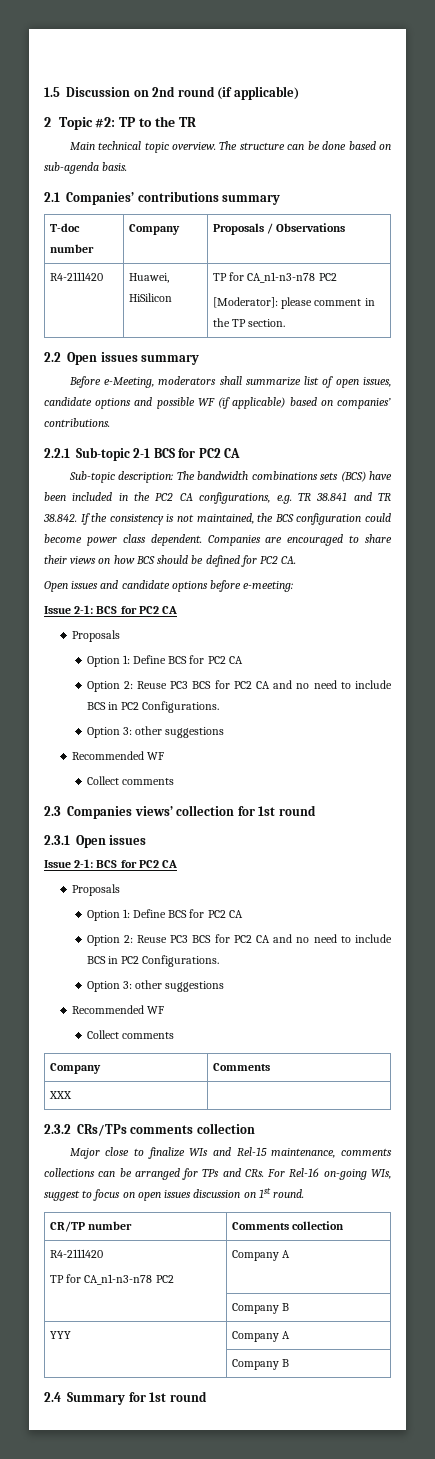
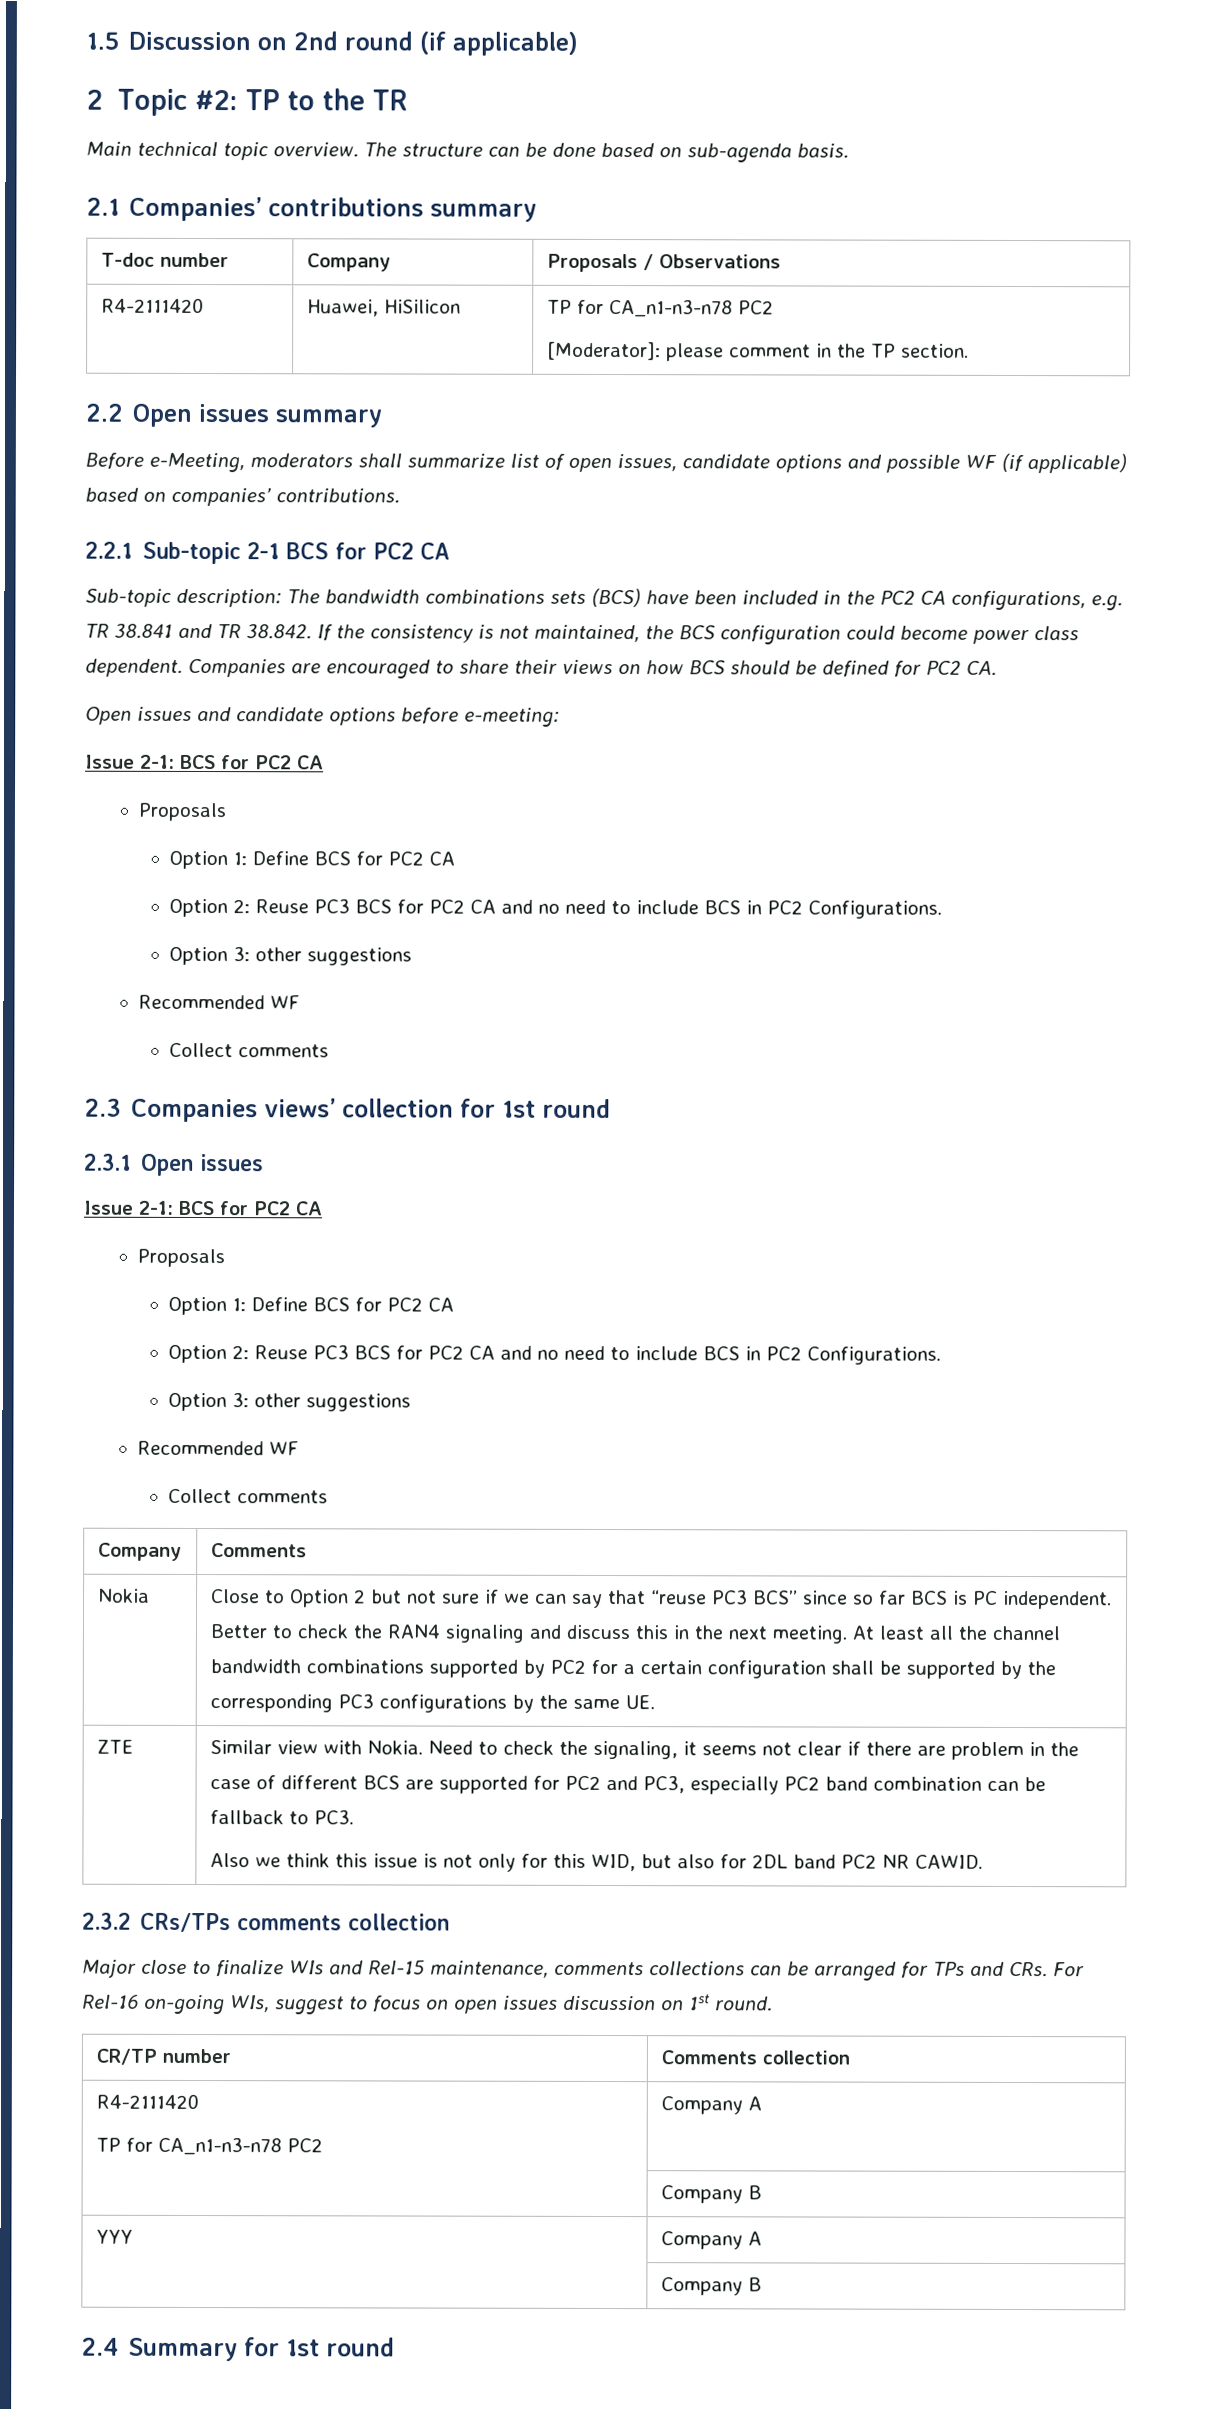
[48,1091,72,1099] XXX | -> [97,1588,150,1603] [210,1589,1112,1610] [209,1624,1060,1644] [209,1659,1056,1680] [209,1693,655,1713] [96,1739,134,1754] [209,1740,1079,1761] [209,1775,1046,1795] [209,1809,354,1825] [209,1853,983,1872] Nokia | Close to Option 2 but not sure if we can say that “reuse PC3 BCS” since so far BCS is PC independent. Better to check the RAN4 signaling and discuss this in the next meeting. At least all the channel bandwidth combinations supported by PC2 for a certain configuration shall be supported by the corresponding PC3 configurations by the same UE. // ZTE | Similar view with Nokia. Need to check the signaling, it seems not clear if there are problem in the case of different BCS are supported for PC2 and PC3, especially PC2 band combination can be fallback to PC3. // Also we think this issue is not only for this WID, but also for 2DL band PC2 NR CAWID.

